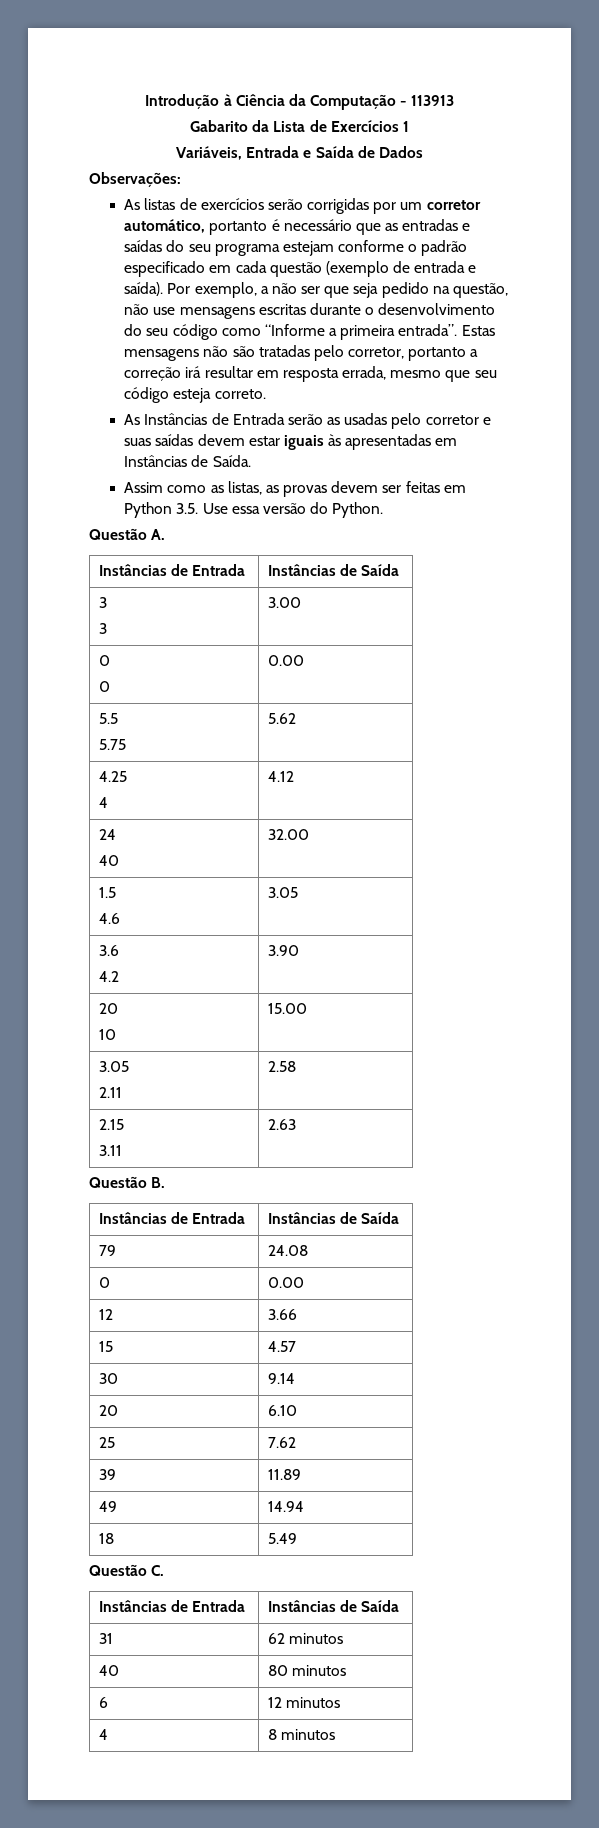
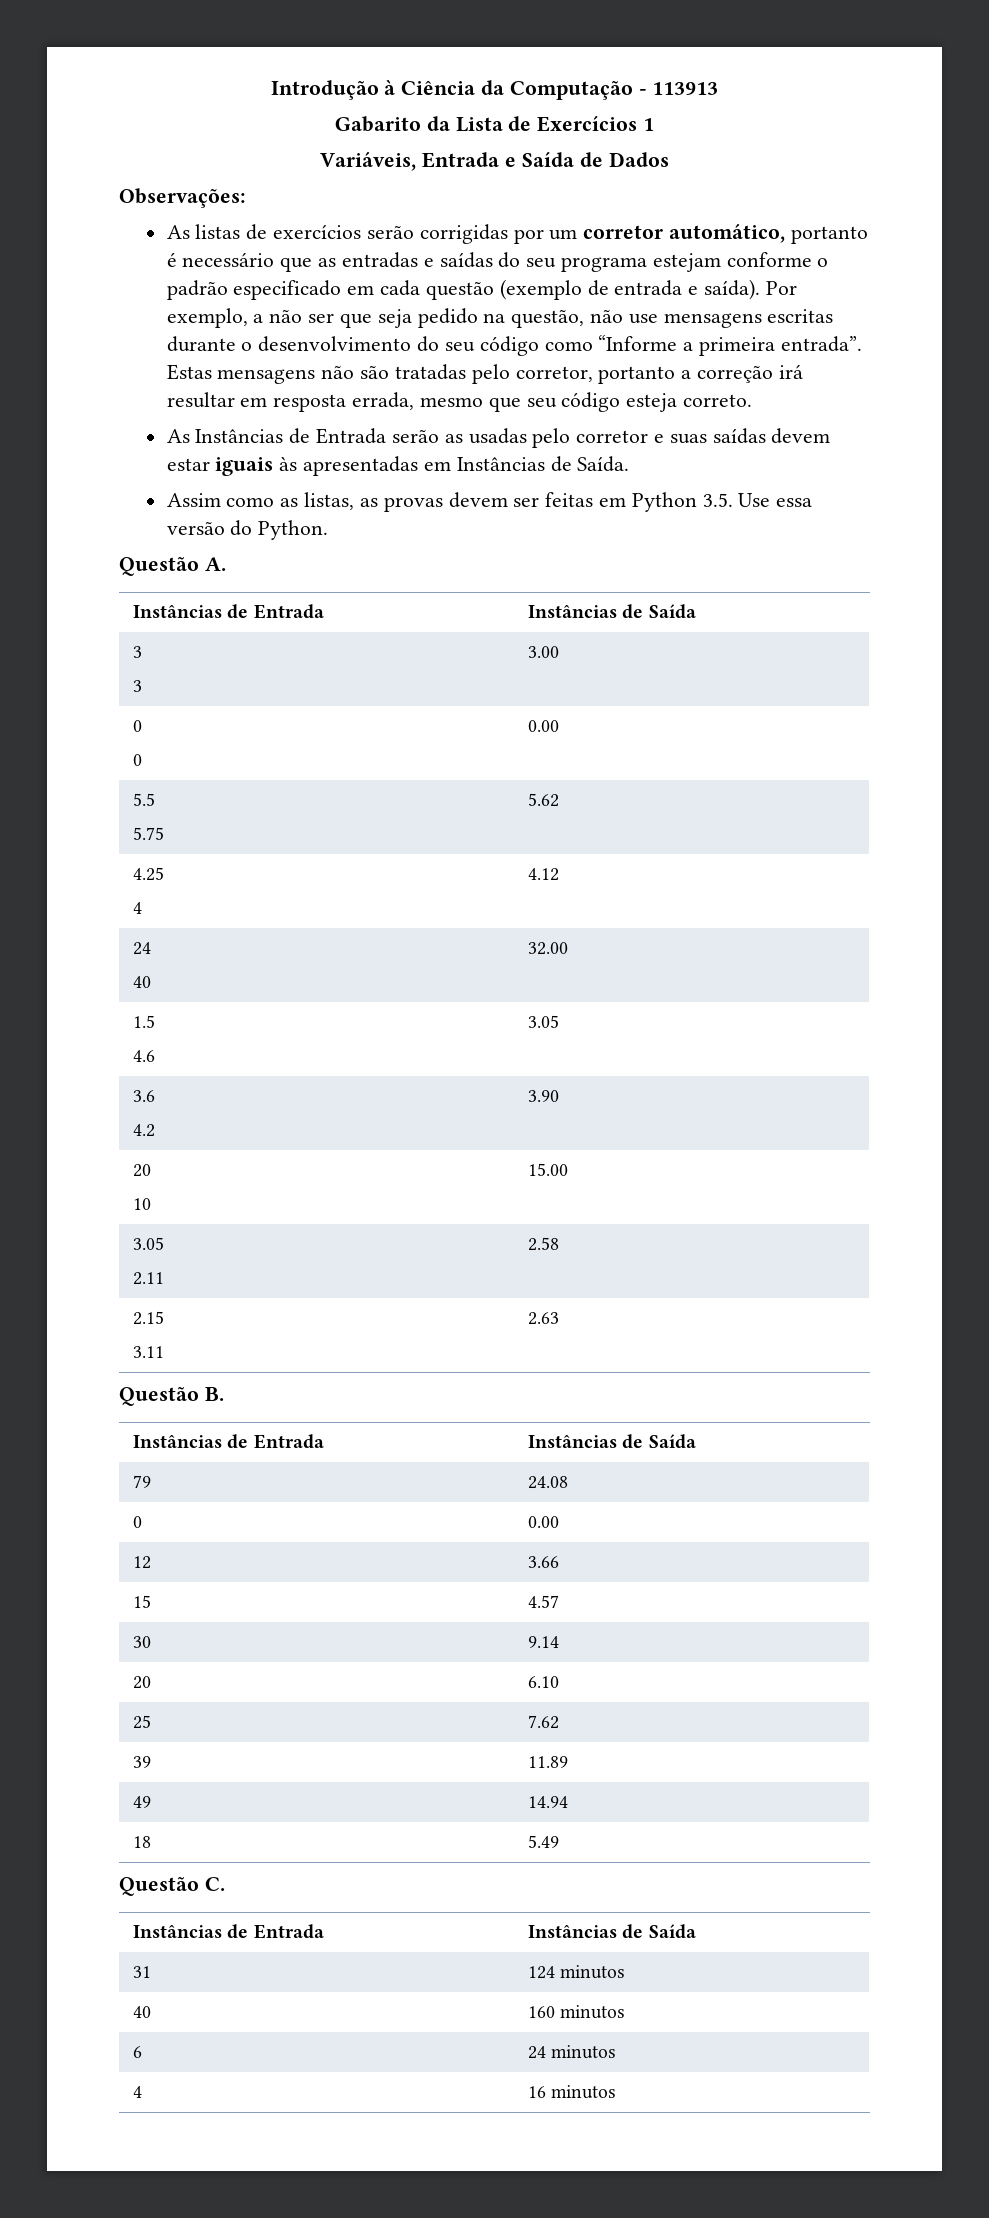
[267,1633,285,1644] 62 -> [528,1966,556,1979] 124
[267,1665,288,1676] 80 -> [528,2006,556,2018] 160
[267,1697,282,1708] 12 -> [528,2046,547,2059] 24
[267,1729,277,1740] 8 -> [528,2086,547,2098] 16

